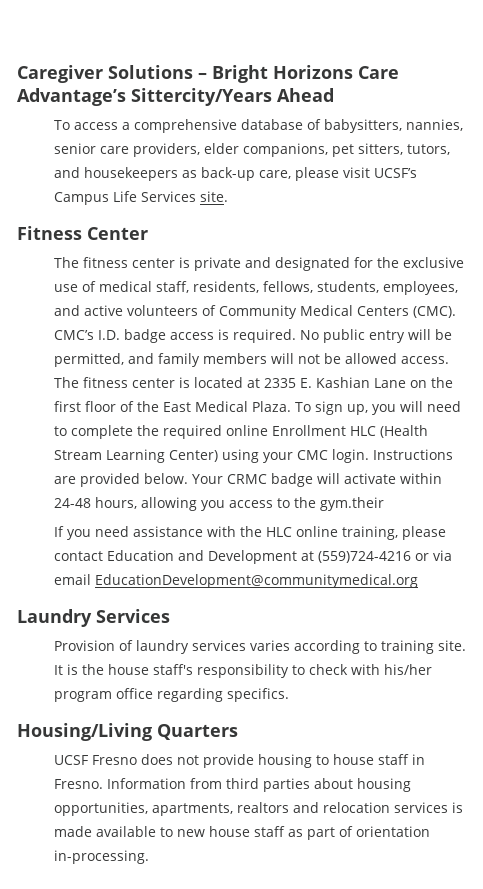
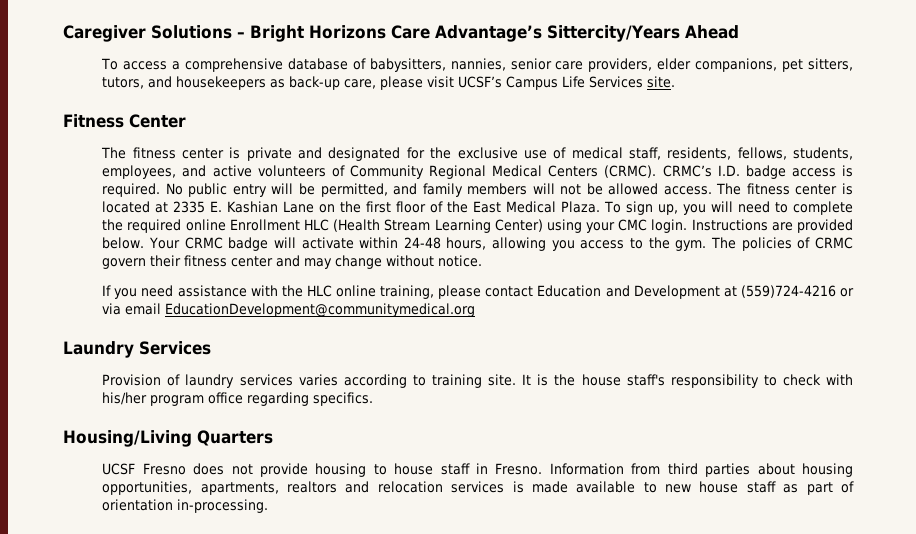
(297, 312) none -> [429,165,487,179] Regional
[412,306,456,318] [53,330,94,340] (CMC). CMC’s -> [604,165,712,178] (CRMC). CRMC’s
[319,497,384,511] gym.their -> [675,237,853,251] [102,255,483,269] gym. The policies of CRMC govern their fitness center and may change without notice.

